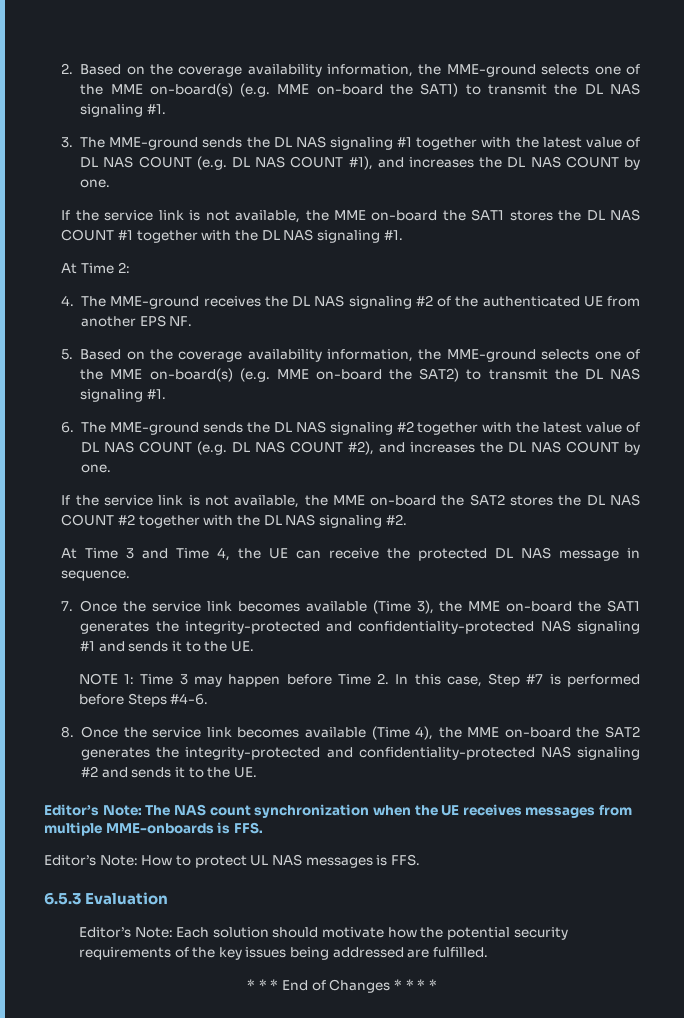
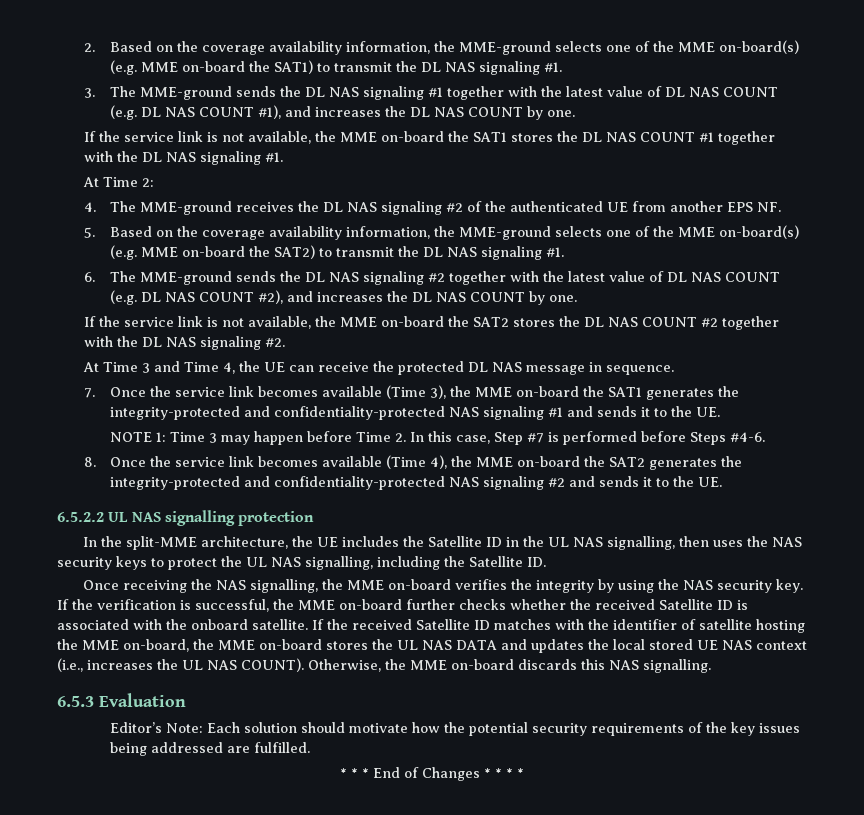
[44,804,633,818] [44,822,263,836] [44,855,173,866] Editor’s Note: The NAS count synchronization when the UE receives messages from multiple MME-onboards is FFS. // Editor’s Note: How -> [57,510,315,526] [83,536,803,550] [57,556,147,570] 6.5.2.2 UL NAS signalling protection // In the split-MME architecture, the UE includes the Satellite ID in the UL NAS signalling, then uses the NAS security keys
[250,854,420,868] UL NAS messages is FFS. -> [221,556,546,570] [83,579,804,593] [57,599,748,612] [57,619,805,633] [57,639,807,653] [57,658,711,673] the UL NAS signalling, including the Satellite ID. // Once receiving the NAS signalling, the MME on-board verifies the integrity by using the NAS security key. If the verification is successful, the MME on-board further checks whether the received Satellite ID is associated with the onboard satellite. If the received Satellite ID matches with the identifier of satellite hosting the MME on-board, the MME on-board stores the UL NAS DATA and updates the local stored UE NAS context (i.e., increases the UL NAS COUNT). Otherwise, the MME on-board discards this NAS signalling.

